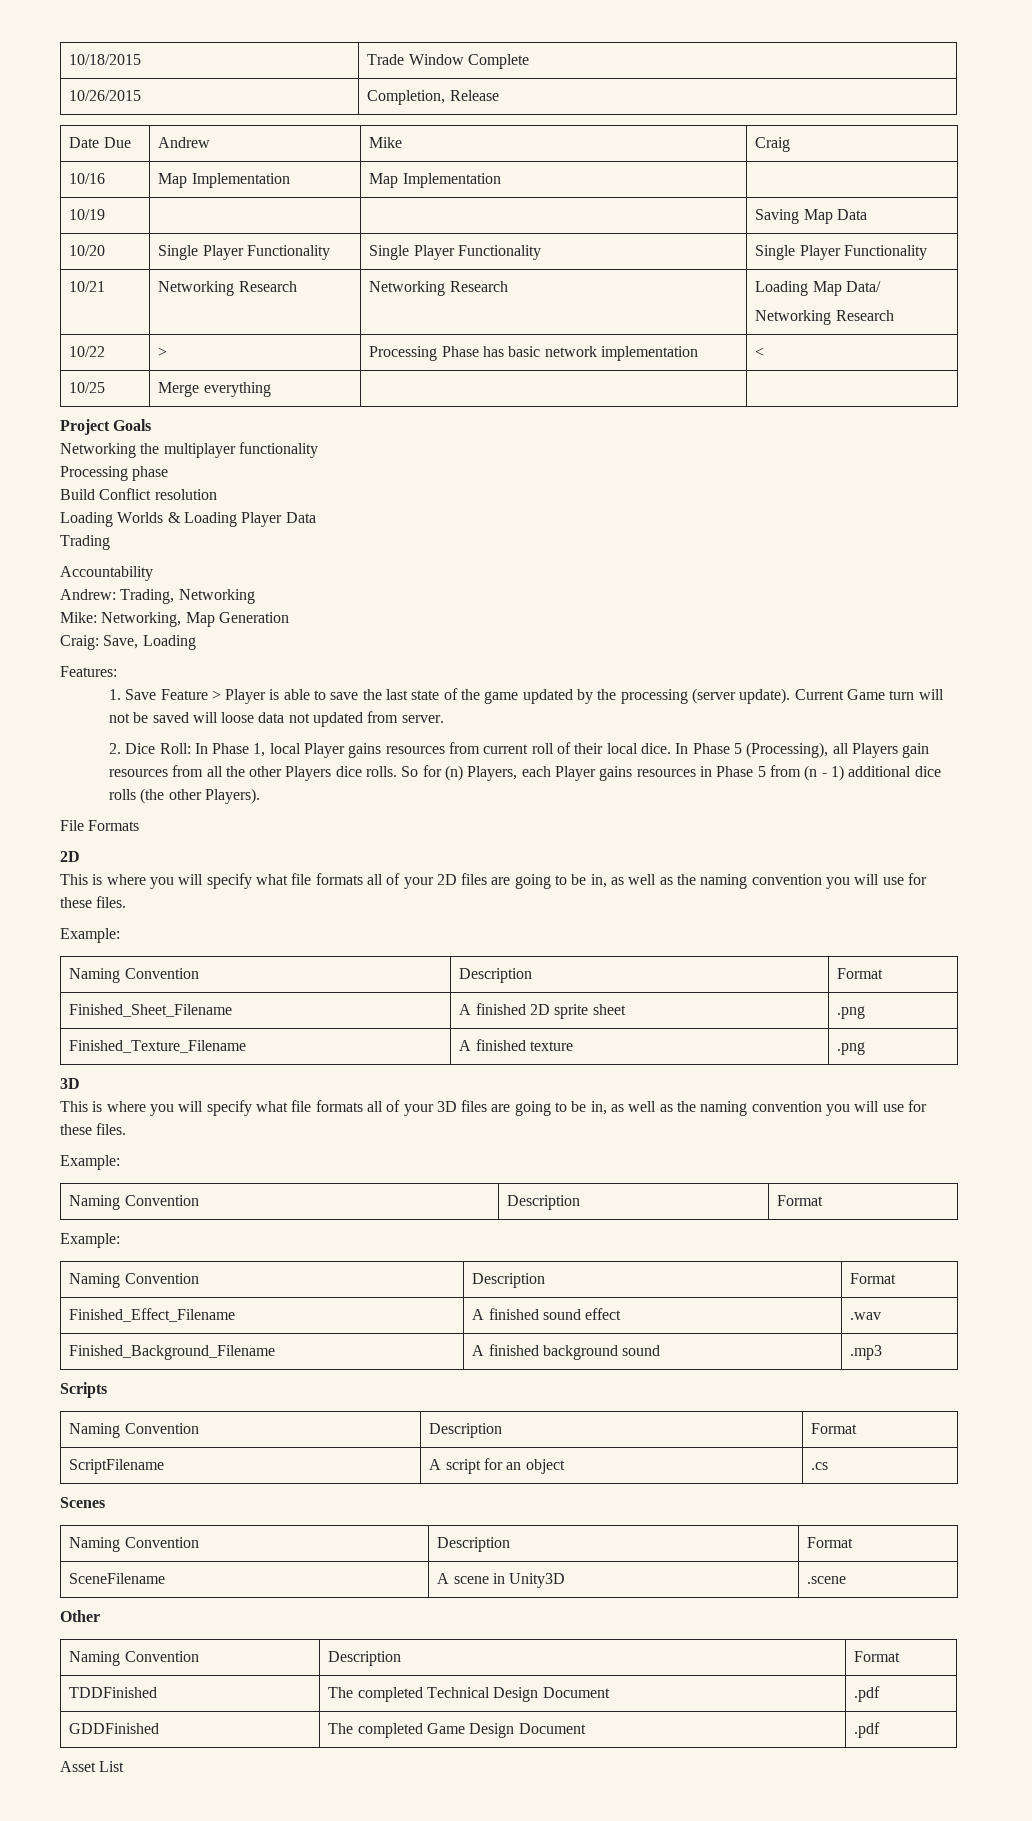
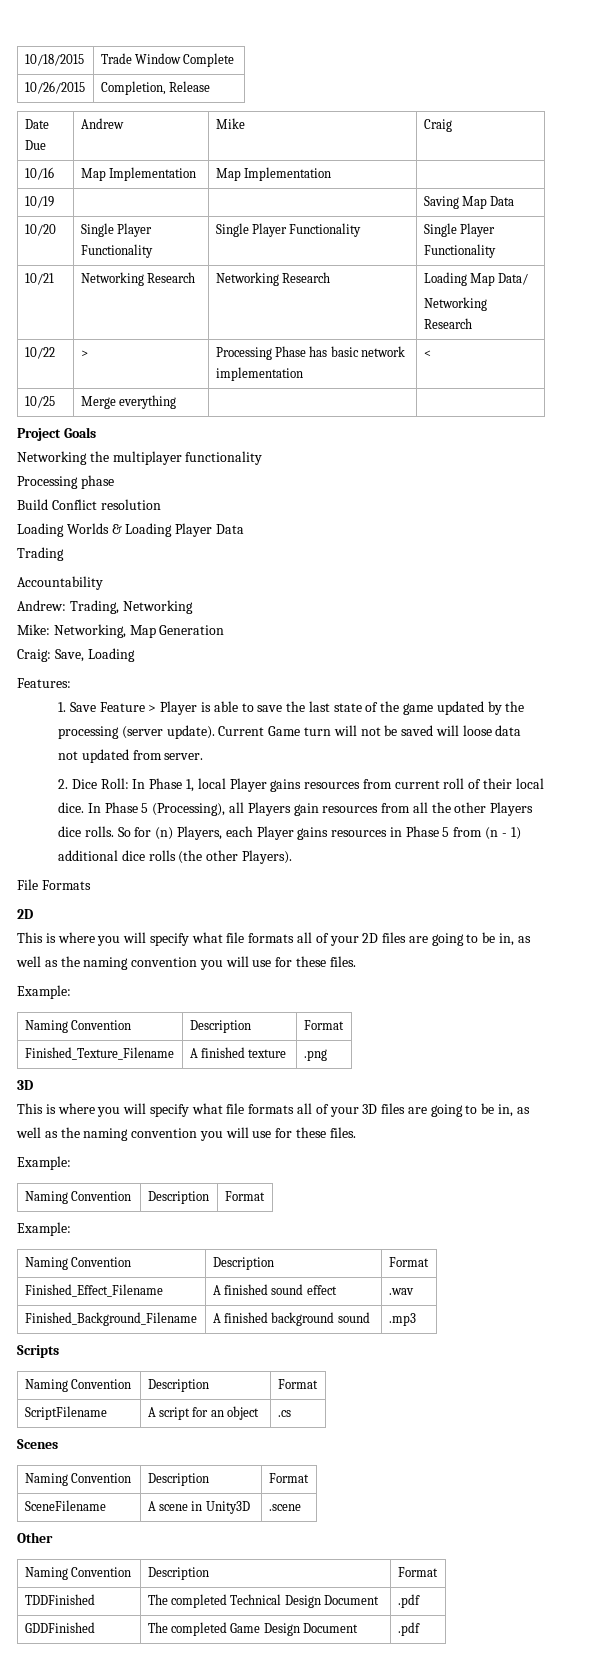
[69,1004,233,1017] [459,1003,626,1019] [837,1006,866,1019] // Finished_Sheet_Filename | A finished 2D sprite sheet | .png -> (344, 1025) none
[60,1761,125,1772] // Asset List -> (420, 1629) none

